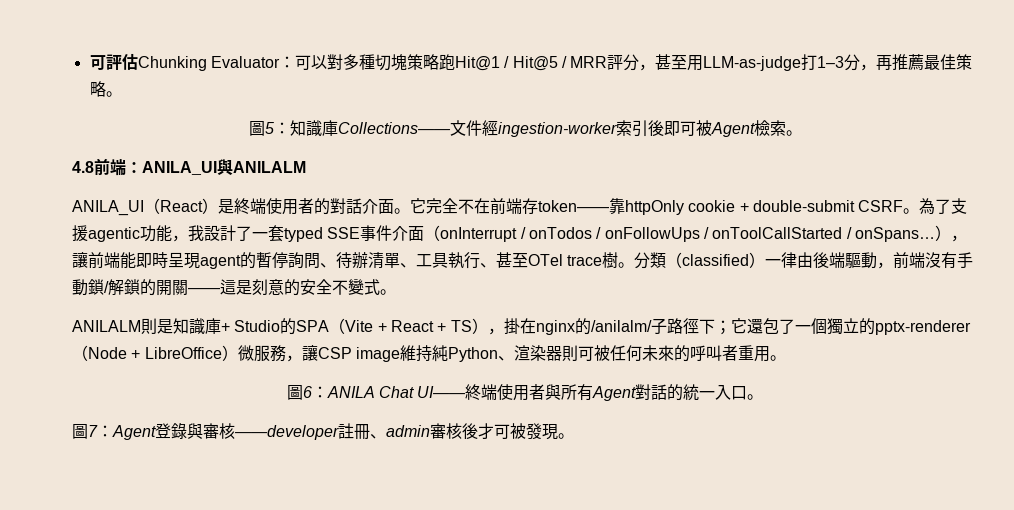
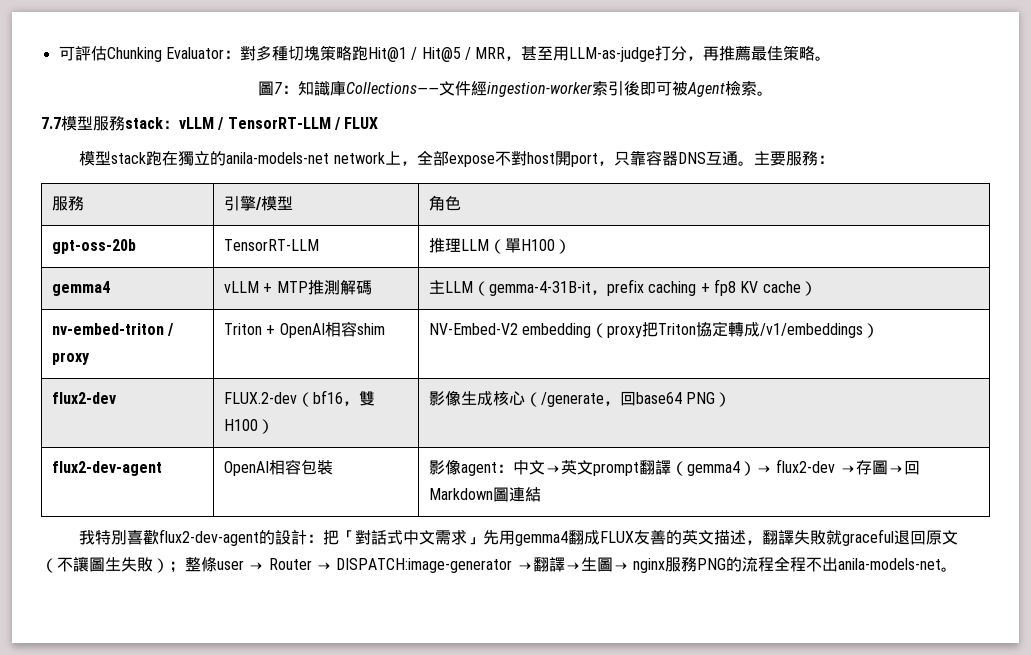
[294,55,327,70] 可以 -> (240, 54) none
[607,54,640,71] 評分 -> (506, 53) none
[817,56,845,68] 1–3 -> (672, 53) none
[264,122,274,134] 5 -> [274,82,283,94] 7
[72,158,306,176] [72,198,968,216] [72,225,967,242] [72,252,974,269] [72,278,396,296] [72,318,971,335] [72,345,786,362] [286,384,764,401] [72,423,558,440] 4.8前端：ANILA_UI與ANILALM // ANILA_UI（React）是終端使用者的對話介面。它完全不在前端存token——靠httpOnly cookie + double-submit CSRF。為了支援agentic功能，我設計了一套typed SSE事件介面（onInterrupt / onTodos / onFollowUps / onToolCallStarted / onSpans…），讓前端能即時呈現agent的暫停詢問、待辦清單、工具執行、甚至OTel trace樹。分類（classified）一律由後端驅動，前端沒有手動鎖/解鎖的開關——這是刻意的安全不變式。 // ANILALM則是知識庫+ Studio的SPA（Vite + React + TS），掛在nginx的/anilalm/子路徑下；它還包了一個獨立的pptx-renderer（Node + LibreOffice）微服務，讓CSP image維持純Python、渲染器則可被任何未來的呼叫者重用。 // 圖6：ANILA Chat UI——終端使用者與所有Agent對話的統一入口。 // 圖7：Agent登錄與審核——developer註冊、admin審核後才可被發現 -> [41,116,379,131] [79,150,834,167] [51,196,84,211] [223,196,293,211] [428,195,461,211] [51,239,136,254] [223,239,319,251] [428,238,571,254] [51,281,110,296] [223,280,372,295] [428,279,817,296] [51,323,175,336] [51,352,90,365] [223,321,385,338] [428,321,880,338] [51,392,116,404] [223,390,375,407] [223,419,274,434] [428,391,732,407] [51,461,162,476] [223,459,333,476] [428,459,920,476] [428,487,541,502] [79,529,959,546] [41,556,941,573] 7.7模型服務stack：vLLM / TensorRT-LLM / FLUX // 模型stack跑在獨立的anila-models-net network上，全部expose不對host開port，只靠容器DNS互通。主要服務： // 服務 | 引擎/模型 | 角色 // gpt-oss-20b | TensorRT-LLM | 推理LLM（單H100） // gemma4 | vLLM + MTP推測解碼 | 主LLM（gemma-4-31B-it，prefix caching + fp8 KV cache） // nv-embed-triton / proxy | Triton + OpenAI相容shim | NV-Embed-V2 embedding（proxy把Triton協定轉成/v1/embeddings） // flux2-dev | FLUX.2-dev（bf16，雙H100） | 影像生成核心（/generate，回base64 PNG） // flux2-dev-agent | OpenAI相容包裝 | 影像agent：中文→英文prompt翻譯（gemma4）→ flux2-dev →存圖→回Markdown圖連結 // 我特別喜歡flux2-dev-agent的設計：把「對話式中文需求」先用gemma4翻成FLUX友善的英文描述，翻譯失敗就graceful退回原文（不讓圖生失敗）；整條user → Router → DISPATCH:image-generator →翻譯→生圖→ nginx服務PNG的流程全程不出anila-models-net

